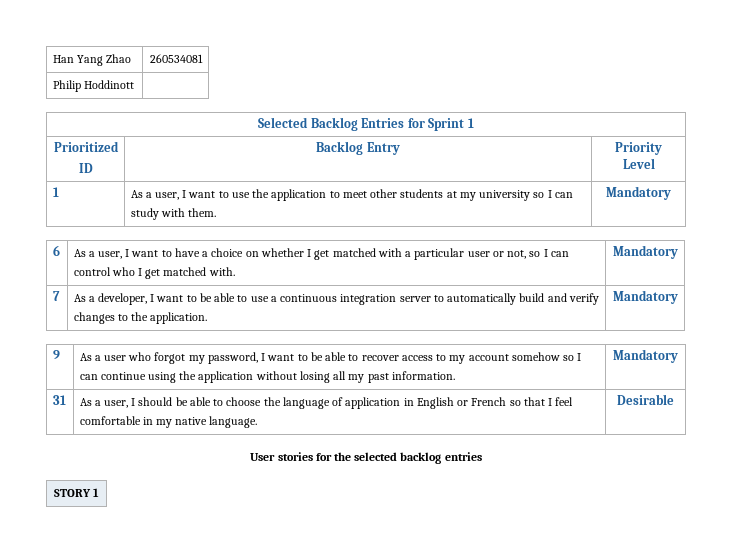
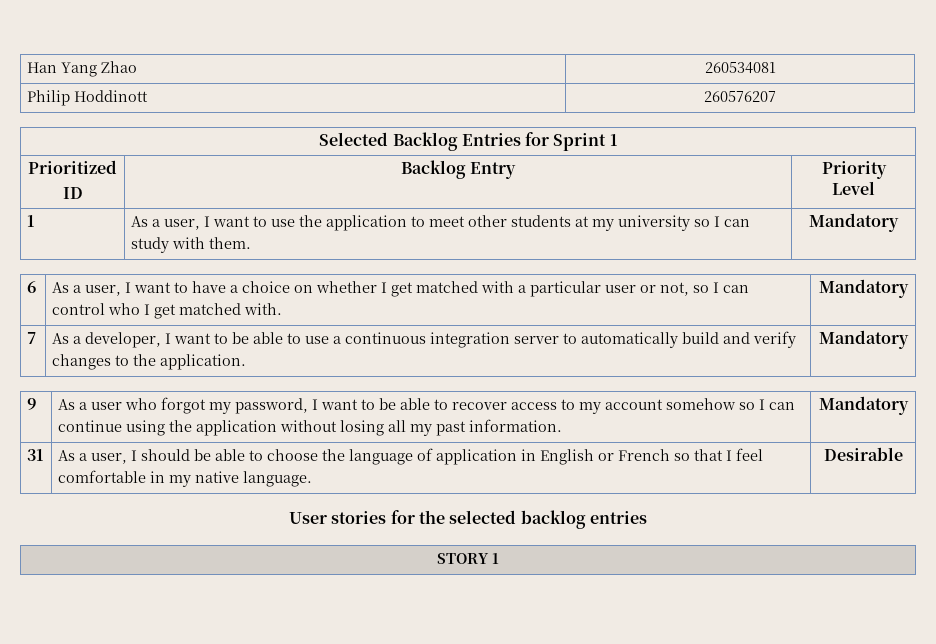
(134, 84) none -> [703,91,776,102] 260576207

